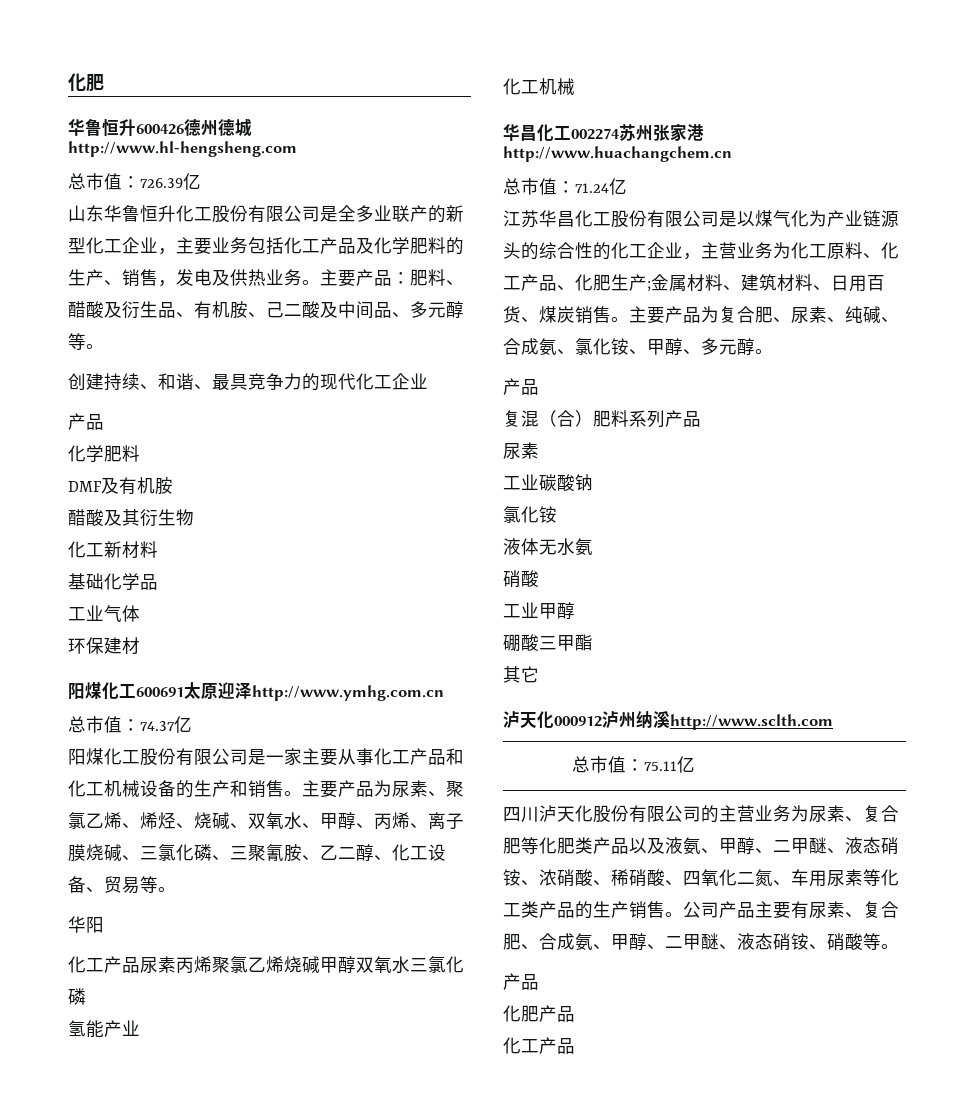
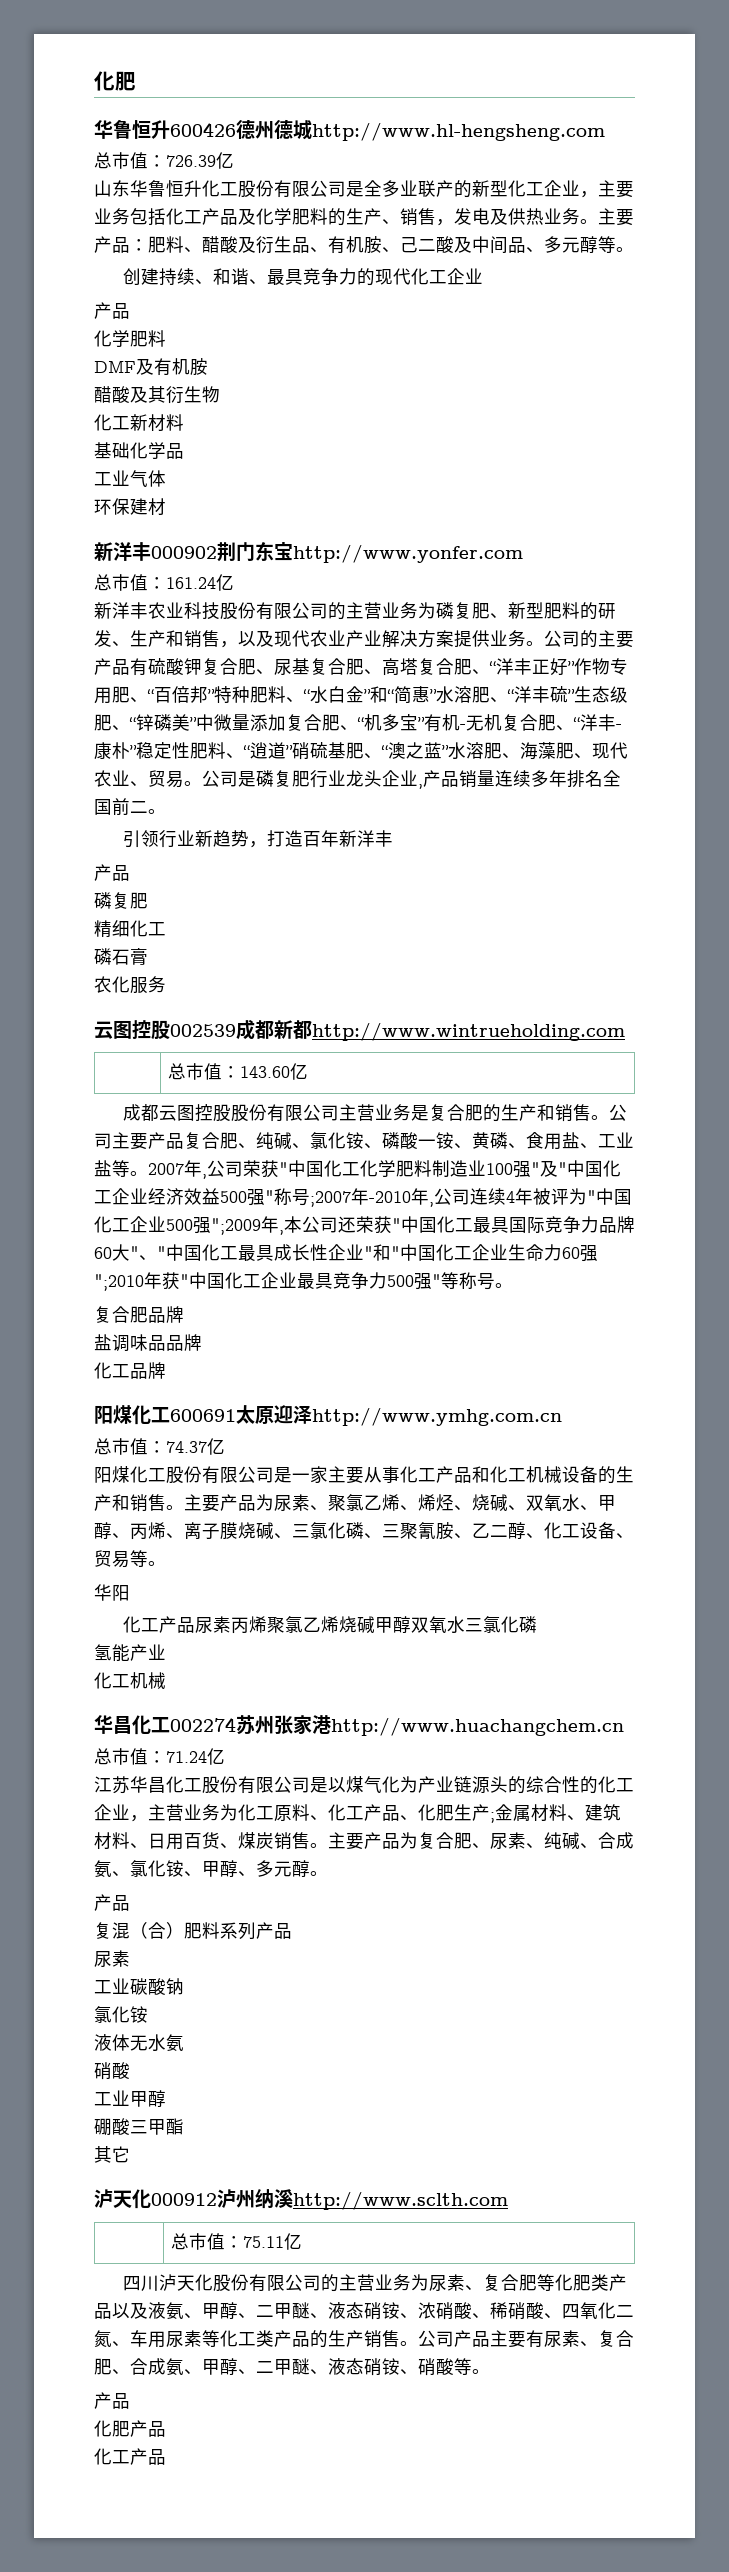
(140, 645) none -> [94,541,523,563] [94,574,234,591] [94,602,616,620] [94,630,634,648] [94,658,628,676] [94,686,628,704] [94,714,622,732] [94,742,628,760] [94,770,621,789] [94,798,166,816] [123,830,394,848] [94,864,130,881] [94,892,148,909] [94,920,166,937] [94,948,148,965] [94,976,166,994] [94,1019,625,1041] [168,1063,309,1080] [123,1104,628,1122] [94,1132,634,1150] [94,1160,621,1179] [94,1188,632,1207] [94,1216,635,1235] [94,1244,598,1262] [94,1272,513,1291] [94,1306,184,1323] [94,1334,202,1352] [94,1362,166,1379] // 新洋丰000902荆门东宝http://www.yonfer.com // 总市值：161.24亿 // 新洋丰农业科技股份有限公司的主营业务为磷复肥、新型肥料的研发、生产和销售，以及现代农业产业解决方案提供业务。公司的主要产品有硫酸钾复合肥、尿基复合肥、高塔复合肥、“洋丰正好”作物专用肥、“百倍邦”特种肥料、“水白金”和“简惠”水溶肥、“洋丰硫”生态级肥、“锌磷美”中微量添加复合肥、“机多宝”有机-无机复合肥、“洋丰-康朴”稳定性肥料、“逍道”硝硫基肥、“澳之蓝”水溶肥、海藻肥、现代农业、贸易。公司是磷复肥行业龙头企业,产品销量连续多年排名全国前二。 // 引领行业新趋势，打造百年新洋丰 // 产品 // 磷复肥 // 精细化工 // 磷石膏 // 农化服务 // 云图控股002539成都新都http://www.wintrueholding.com // | 总市值：143.60亿 // 成都云图控股股份有限公司主营业务是复合肥的生产和销售。公司主要产品复合肥、纯碱、氯化铵、磷酸一铵、黄磷、食用盐、工业盐等。2007年,公司荣获"中国化工化学肥料制造业100强"及"中国化工企业经济效益500强"称号;2007年-2010年,公司连续4年被评为"中国化工企业500强";2009年,本公司还荣获"中国化工最具国际竞争力品牌60大"、"中国化工最具成长性企业"和"中国化工企业生命力60强";2010年获"中国化工企业最具竞争力500强"等称号。 // 复合肥品牌 // 盐调味品品牌 // 化工品牌

